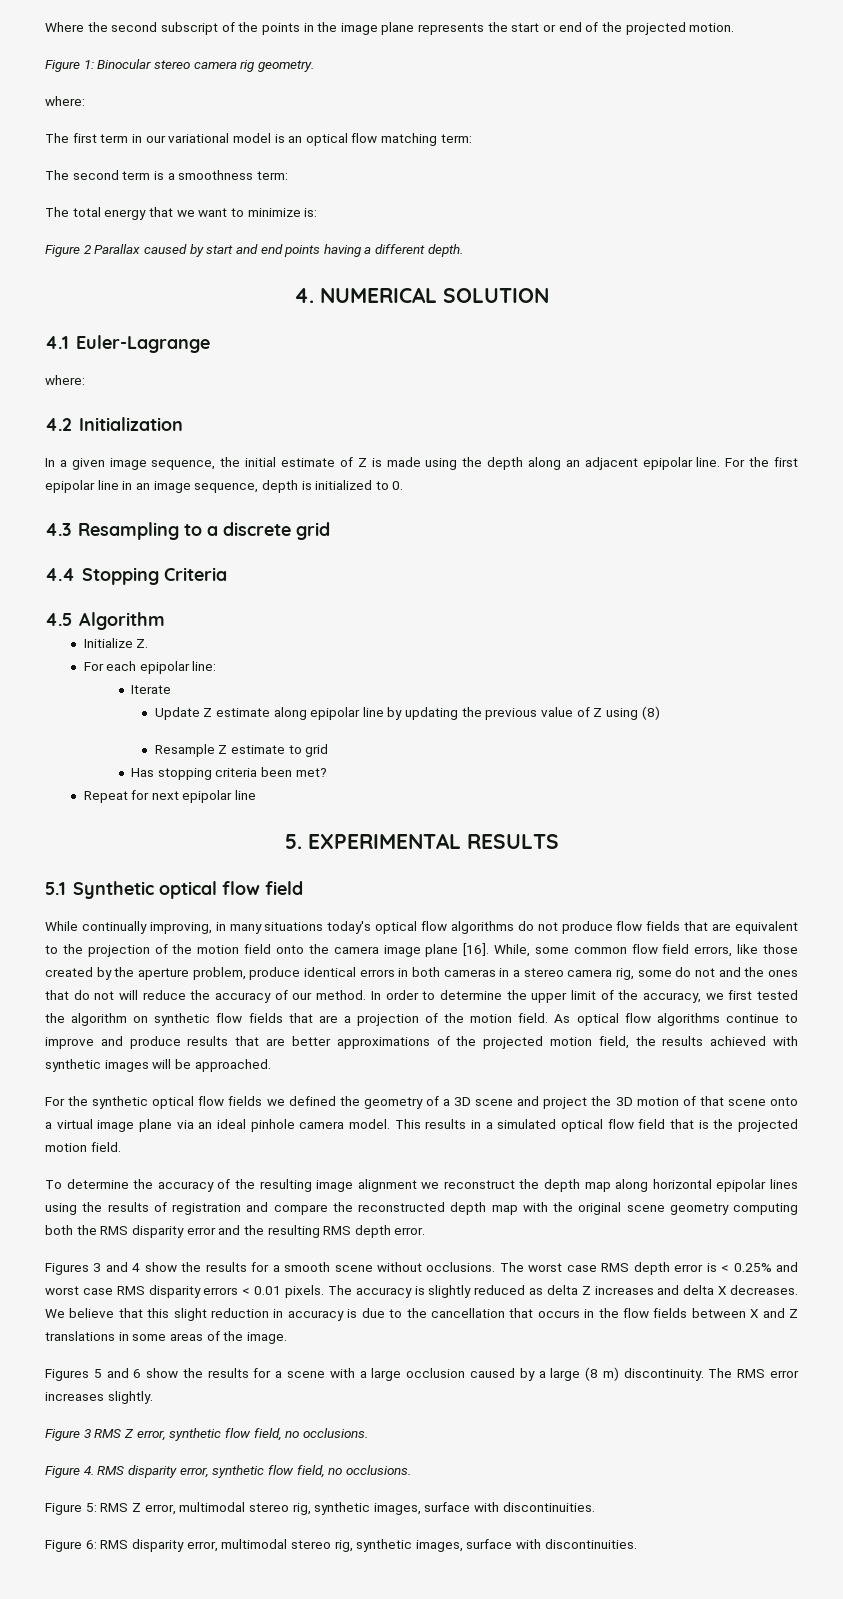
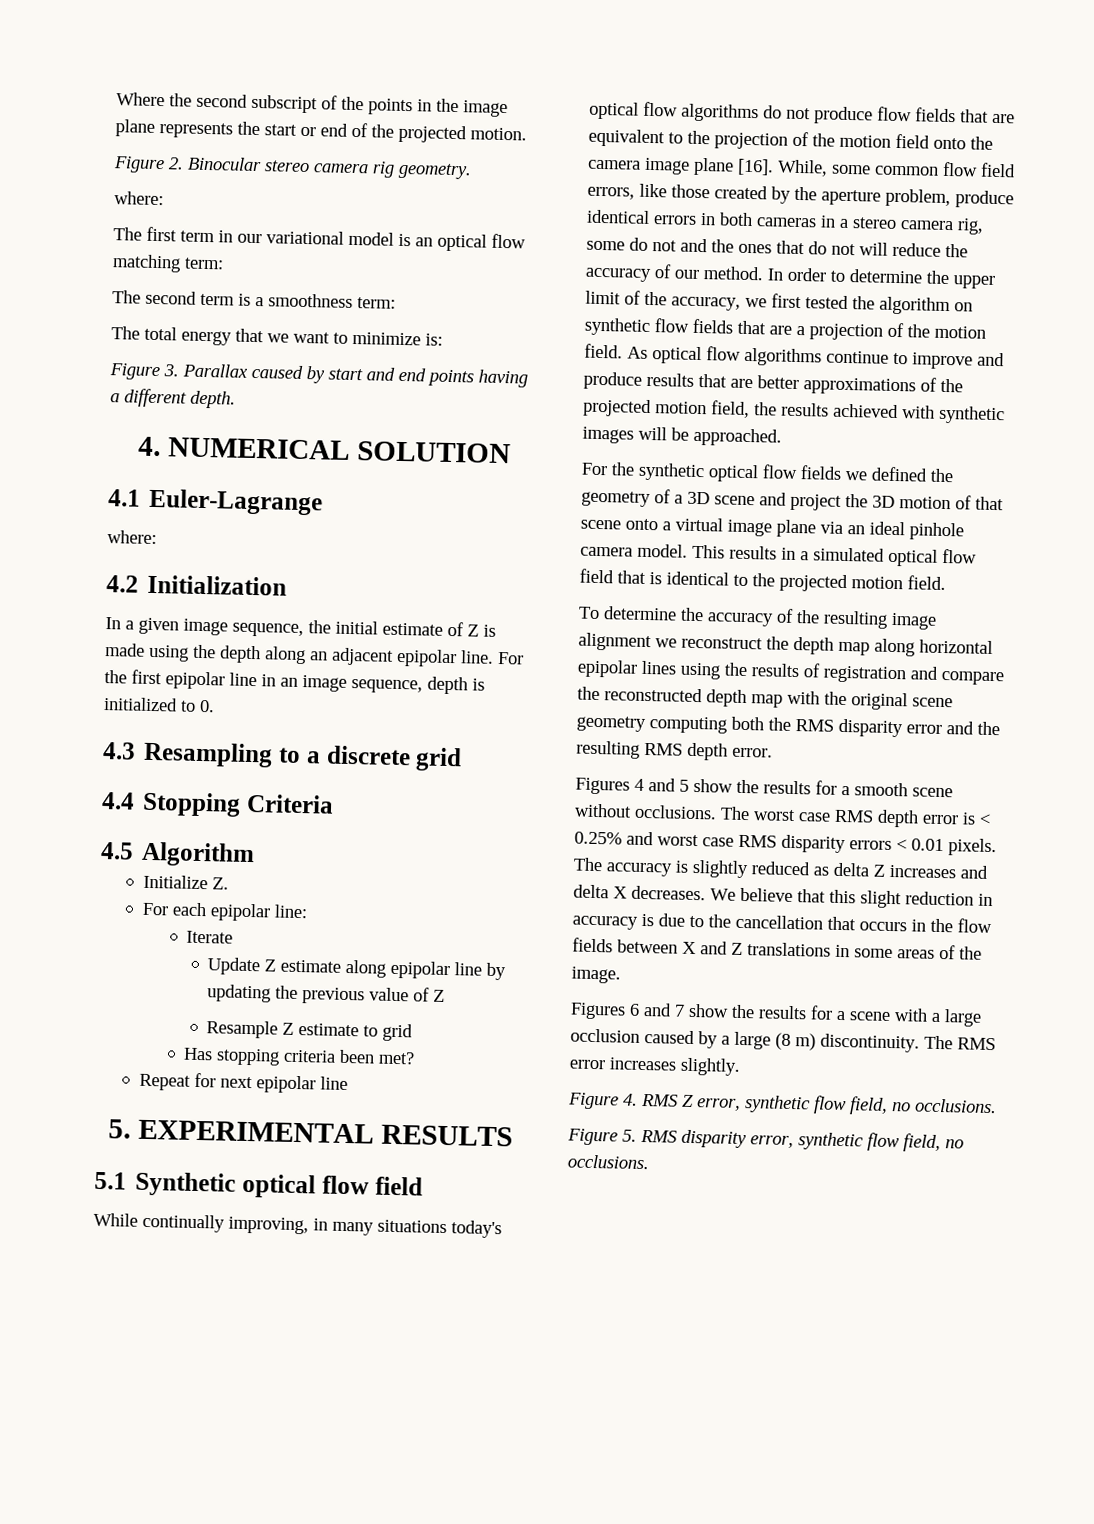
[83,60,94,69] 1: -> [168,157,184,170] 2.
[83,245,92,254] 2 -> [163,364,179,377] 3.
[605,706,660,720] using (8) -> (446, 995) none
(709, 1124) none -> [666,571,748,587] identical to
[93,1262,141,1272] 3 and 4 -> [634,778,689,792] 4 and 5
[93,1368,142,1378] 5 and 6 -> [629,1003,685,1017] 6 and 7
[83,1429,91,1438] 3 -> [623,1093,638,1106] 4.
[83,1466,94,1475] 4. -> [622,1129,637,1142] 5.
[45,1502,595,1515] [45,1539,637,1552] // Figure 5: RMS Z error, multimodal stereo rig, synthetic images, surface with discontinuities. // Figure 6: RMS disparity error, multimodal stereo rig, synthetic images, surface with discontinuities. -> (650, 1162) none

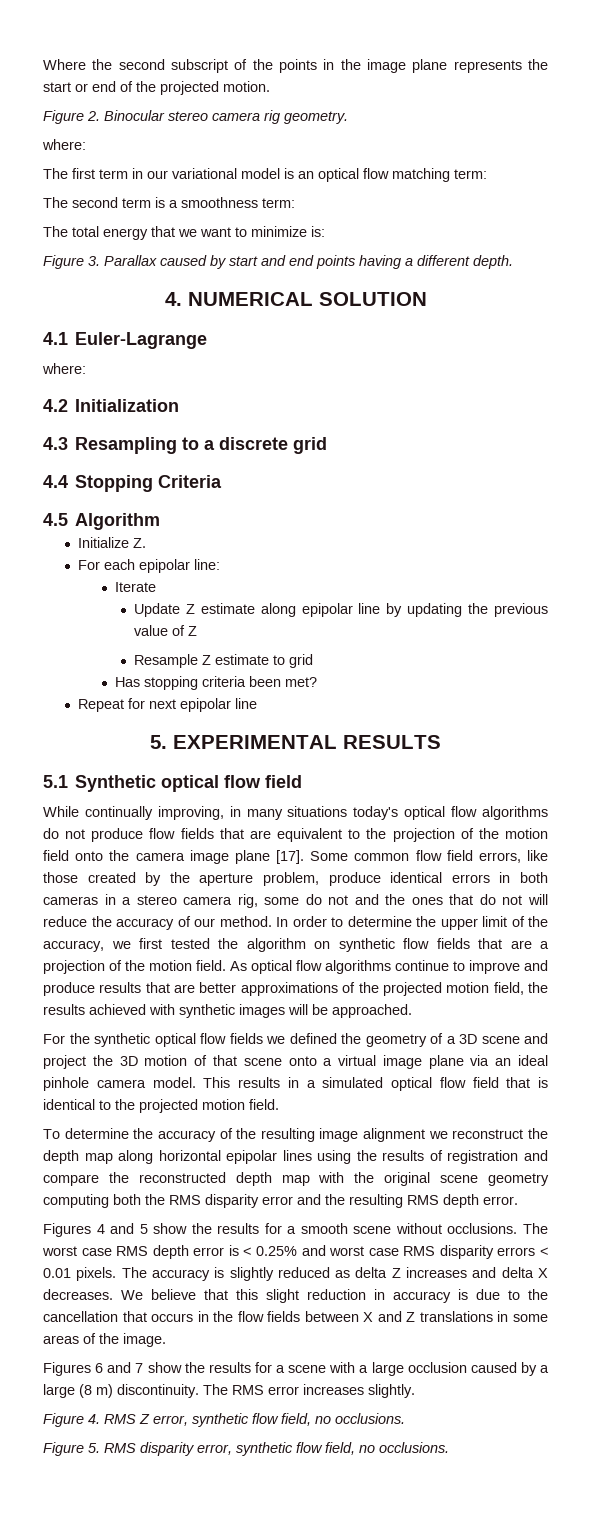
[105,617,496,638] [105,643,524,668] [104,669,485,695] [103,697,215,713] // In a given image sequence, the initial estimate of Z is made using the depth along an adjacent epipolar line. For the first epipolar line in an image sequence, depth is initialized to 0. -> (180, 405) none
[737,158,871,177] [16]. While, some -> [276,850,349,864] [17]. Some

